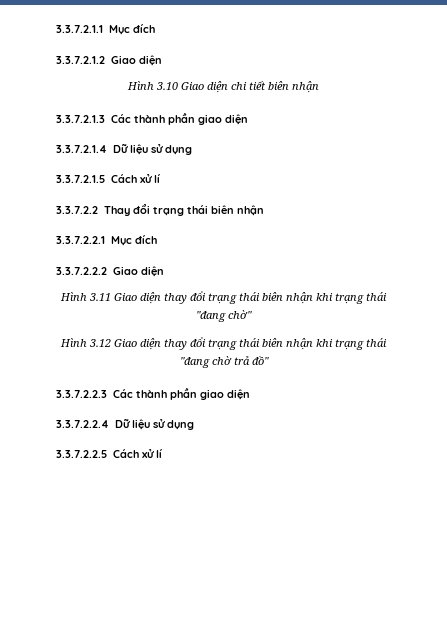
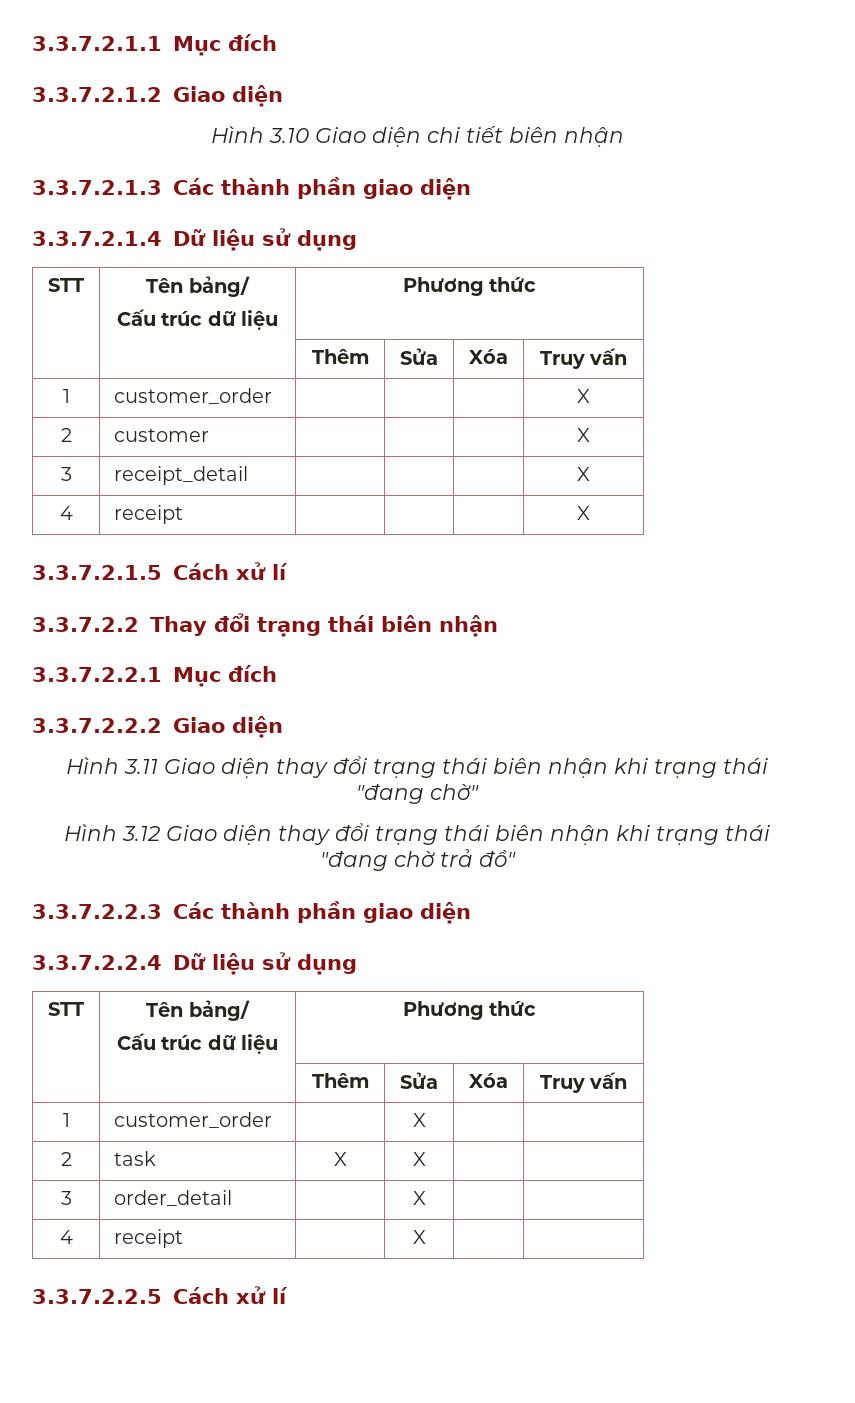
(192, 150) none -> [48,278,84,292] [146,276,250,297] [117,309,278,330] [402,277,537,296] [311,349,369,364] [400,348,438,365] [469,349,508,364] [539,348,628,369] [62,389,70,403] [114,388,273,404] [577,389,590,403] [60,428,72,442] [114,428,210,442] [577,428,590,442] [60,467,72,481] [114,466,249,485] [577,467,590,481] [59,506,73,520] [114,505,184,524] [577,506,590,520] // STT | Tên bảng/ // Cấu trúc dữ liệu | Phương thức // | | Thêm | Sửa | Xóa | Truy vấn // 1 | customer_order | | | | X // 2 | customer | | | | X // 3 | receipt_detail | | | | X // 4 | receipt | | | | X
(194, 425) none -> [48,1002,84,1016] [146,1000,250,1021] [117,1033,278,1054] [402,1001,537,1020] [311,1073,369,1088] [400,1072,438,1089] [469,1073,508,1088] [539,1072,628,1093] [62,1113,70,1127] [114,1112,273,1128] [412,1113,426,1127] [60,1152,72,1166] [114,1151,157,1166] [333,1152,347,1166] [412,1152,426,1166] [60,1191,72,1205] [114,1190,233,1206] [412,1191,426,1205] [59,1230,73,1244] [114,1229,184,1248] [412,1230,426,1244] // STT | Tên bảng/ // Cấu trúc dữ liệu | Phương thức // | | Thêm | Sửa | Xóa | Truy vấn // 1 | customer_order | | X | | // 2 | task | X | X | | // 3 | order_detail | | X | | // 4 | receipt | | X | |

